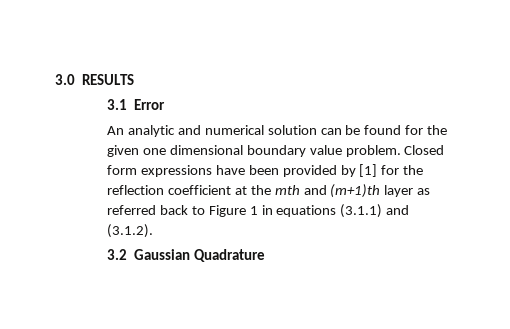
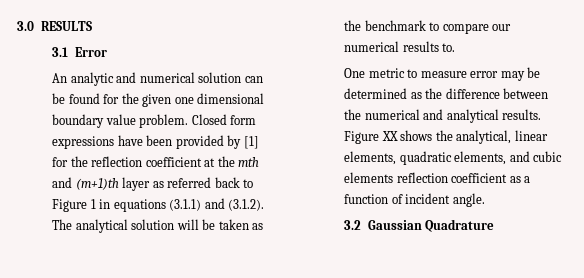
(153, 231) none -> [52,219,264,233] [344,20,512,34] [344,41,456,52] [344,67,541,81] [344,88,549,99] [344,109,542,123] [344,130,548,144] [344,151,563,165] [344,172,531,183] [344,193,485,207] The analytical solution will be taken as the benchmark to compare our numerical results to. // One metric to measure error may be determined as the difference between the numerical and analytical results. Figure XX shows the analytical, linear elements, quadratic elements, and cubic elements reflection coefficient as a function of incident angle.

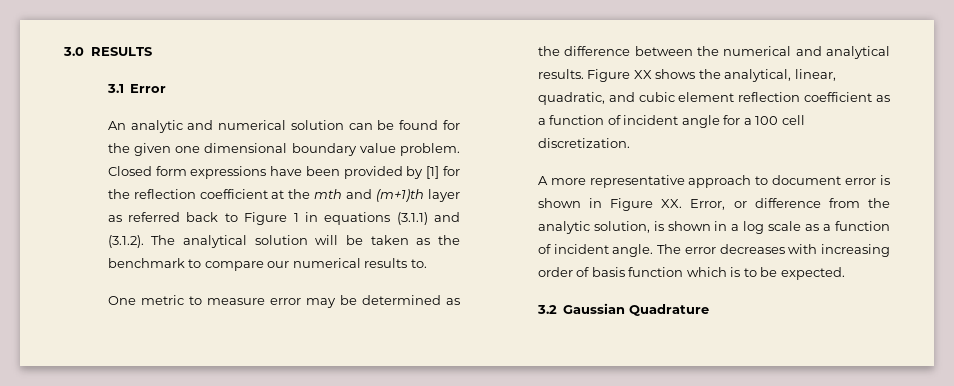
[514,130,548,141] [344,151,507,165] linear elements, quadratic elements, -> [794,69,836,81] [537,92,605,105] linear, quadratic,
[344,172,394,183] elements -> [678,92,735,102] element
[452,193,485,207] angle. -> [681,115,805,128] [537,138,630,148] [537,175,890,188] [537,198,890,211] [537,221,890,234] [537,244,890,257] [537,267,845,280] angle for a 100 cell discretization. // A more representative approach to document error is shown in Figure XX. Error, or difference from the analytic solution, is shown in a log scale as a function of incident angle. The error decreases with increasing order of basis function which is to be expected.

